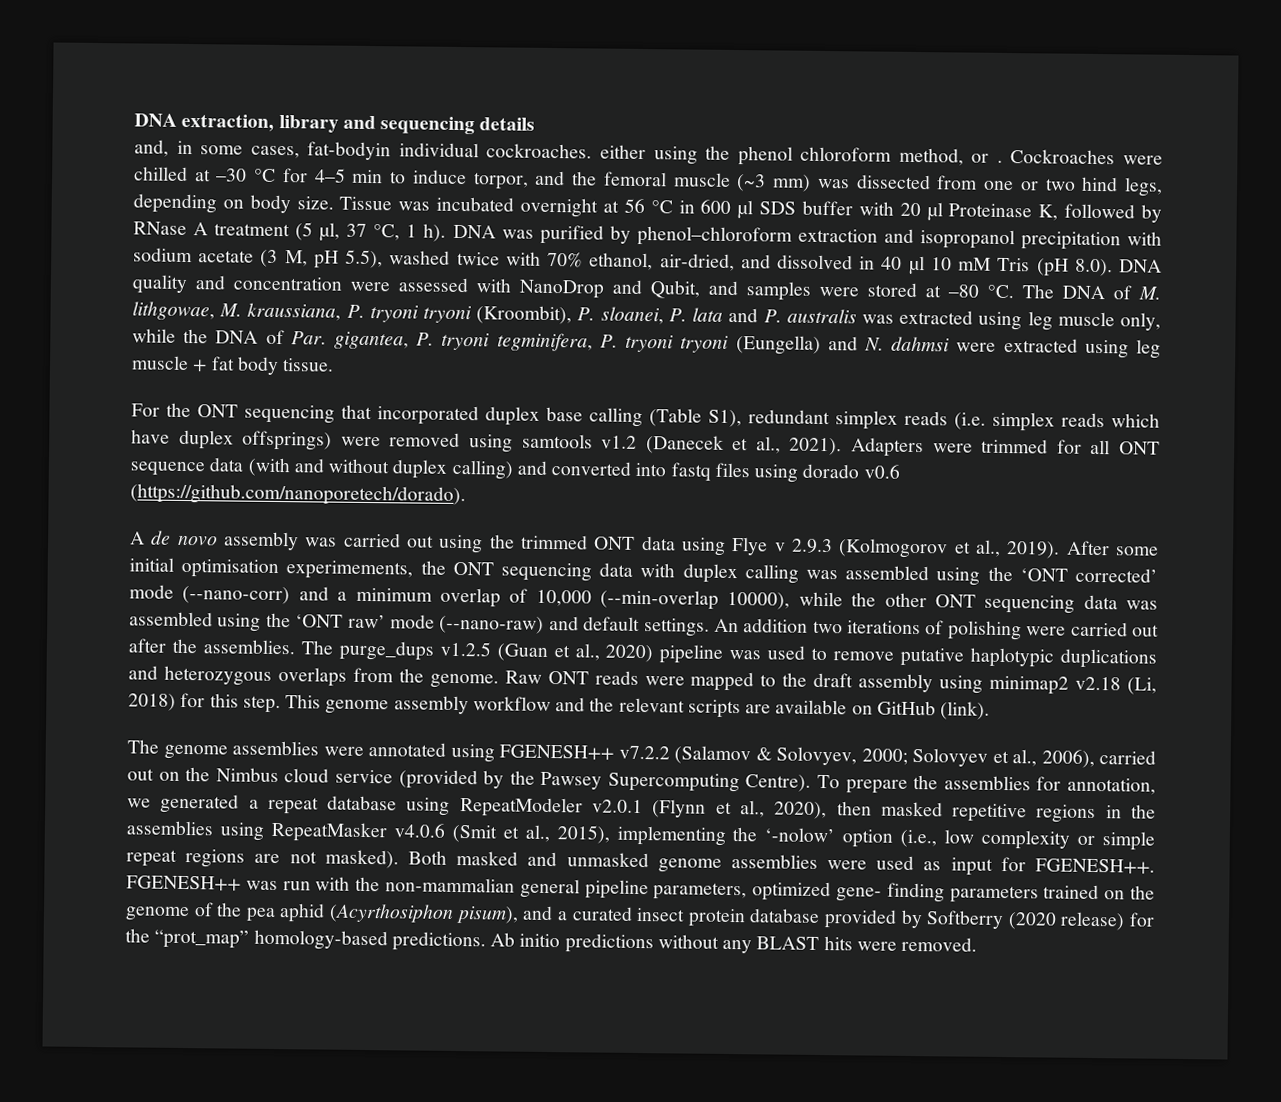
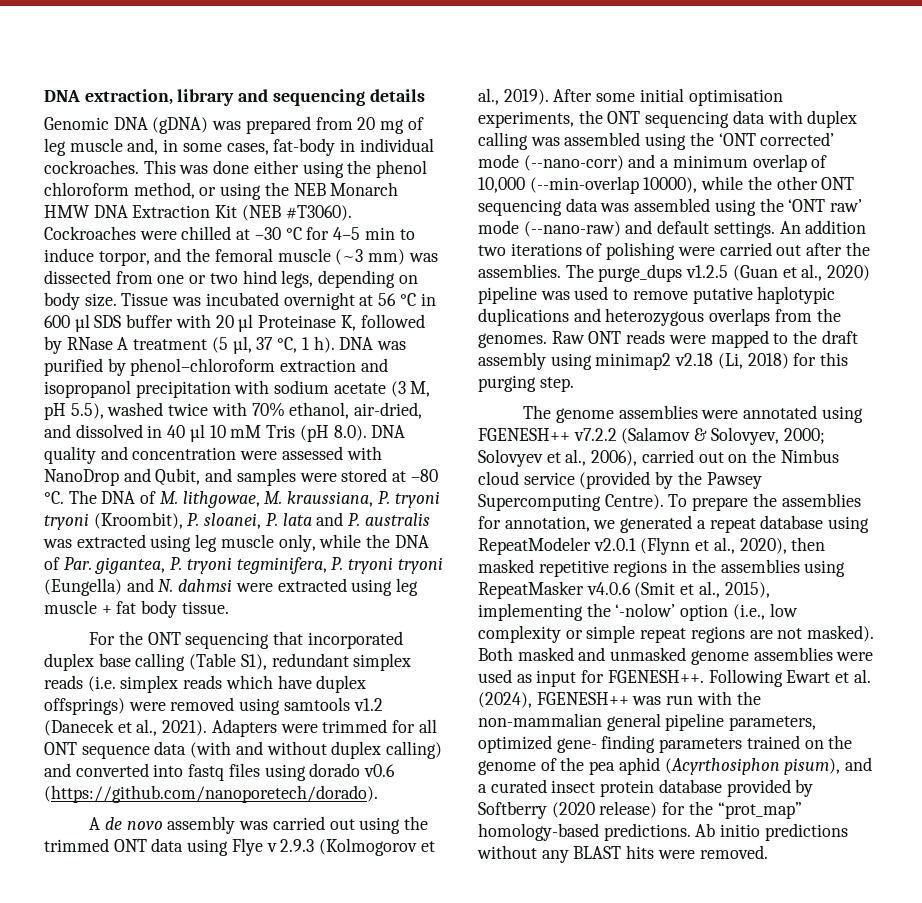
[134,139,593,161] and, in some cases, fat-bodyin individual cockroaches. -> [44,116,424,134] [44,138,434,156] [44,160,250,174] Genomic DNA (gDNA) was prepared from 20 mg of leg muscle and, in some cases, fat-body in individual cockroaches. This was done
[996,159,1003,163] . -> [220,182,399,200] [44,205,352,221] using the NEB Monarch HMW DNA Extraction Kit (NEB #T3060).
[286,560,414,580] experimements, -> [478,111,574,128] experiments,
[429,673,499,689] genome. -> [478,333,547,348] genomes.
(239, 700) none -> [478,375,536,392] purging
[285,694,991,720] This genome assembly workflow and the relevant scripts are available on GitHub (link). -> (574, 384) none
(1155, 866) none -> [708,669,871,687] [478,692,532,708] Following Ewart et al. (2024),

